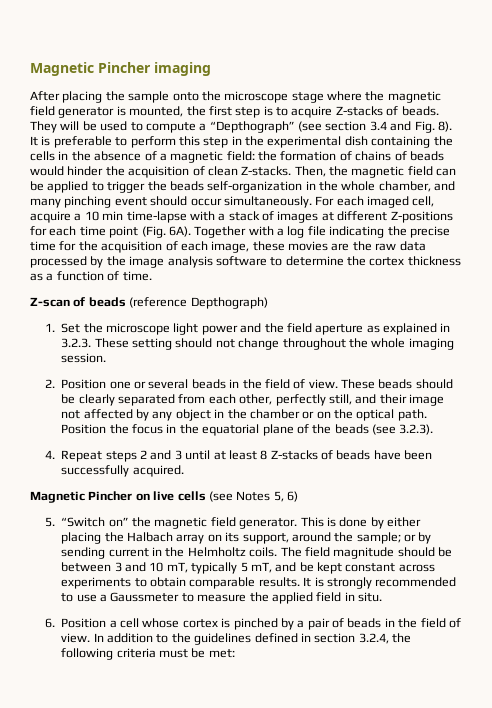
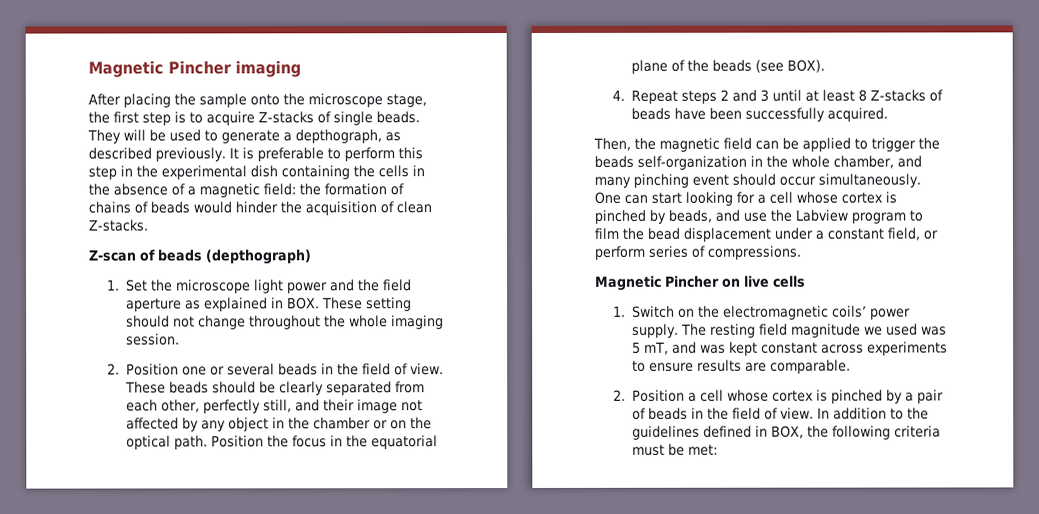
[291,91,441,103] [30,106,184,118] stage where the magnetic field generator is mounted, -> [386,94,427,108] stage,
(399, 111) none -> [333,111,373,126] single
[145,121,452,133] compute a “Depthograph” (see section 3.4 and Fig. 8). -> [221,129,401,144] [88,147,226,162] generate a depthograph, as described previously.
[294,166,457,178] [30,181,456,193] [30,196,435,208] [30,211,453,223] [30,226,450,238] [30,241,426,253] [30,256,461,268] [30,271,152,281] Then, the magnetic field can be applied to trigger the beads self-organization in the whole chamber, and many pinching event should occur simultaneously. For each imaged cell, acquire a 10 min time-lapse with a stack of images at different Z-positions for each time point (Fig. 6A). Together with a log file indicating the precise time for the acquisition of each image, these movies are the raw data processed by the image analysis software to determine the cortex thickness as a function of time. -> (148, 225) none
[129,297,268,309] (reference Depthograph) -> [205,249,312,265] (depthograph)
[61,338,92,348] 3.2.3. -> [286,297,320,310] BOX.
[399,424,434,435] 3.2.3). -> [786,59,825,73] BOX).
(184, 471) none -> [593,137,940,152] [594,155,922,170] [594,173,921,188] [594,191,897,206] [594,209,923,224] [594,227,938,242] [594,245,802,260] // Then, the magnetic field can be applied to trigger the beads self-organization in the whole chamber, and many pinching event should occur simultaneously. One can start looking for a cell whose cortex is pinched by beads, and use the Labview program to film the bead displacement under a constant field, or perform series of compressions.
[208,491,298,502] [45,517,422,529] [61,532,432,544] [61,547,453,559] [61,562,238,574] (see Notes 5, 6) // 5. “Switch on” the magnetic field generator. This is done by either placing the Halbach array on its support, around the sample; or by sending current in the Helmholtz coils. The field magnitude should be between 3 and 10 mT, typically -> [613,305,911,320] [631,323,947,338] // 1. Switch on the electromagnetic coils’ power supply. The resting field magnitude we used was
[299,562,314,572] be -> [699,344,726,354] was
[150,577,457,589] [61,592,383,604] [45,618,56,628] obtain comparable results. It is strongly recommended to use a Gaussmeter to measure the applied field in situ. // 6. -> [648,359,851,374] [613,389,627,401] ensure results are comparable. // 2.
[314,633,389,644] section 3.2.4, -> [770,425,804,439] BOX,

